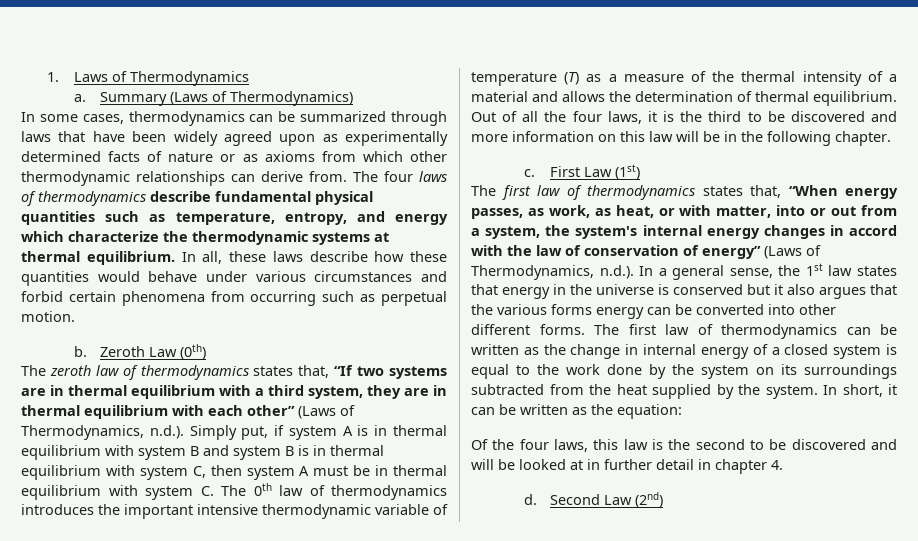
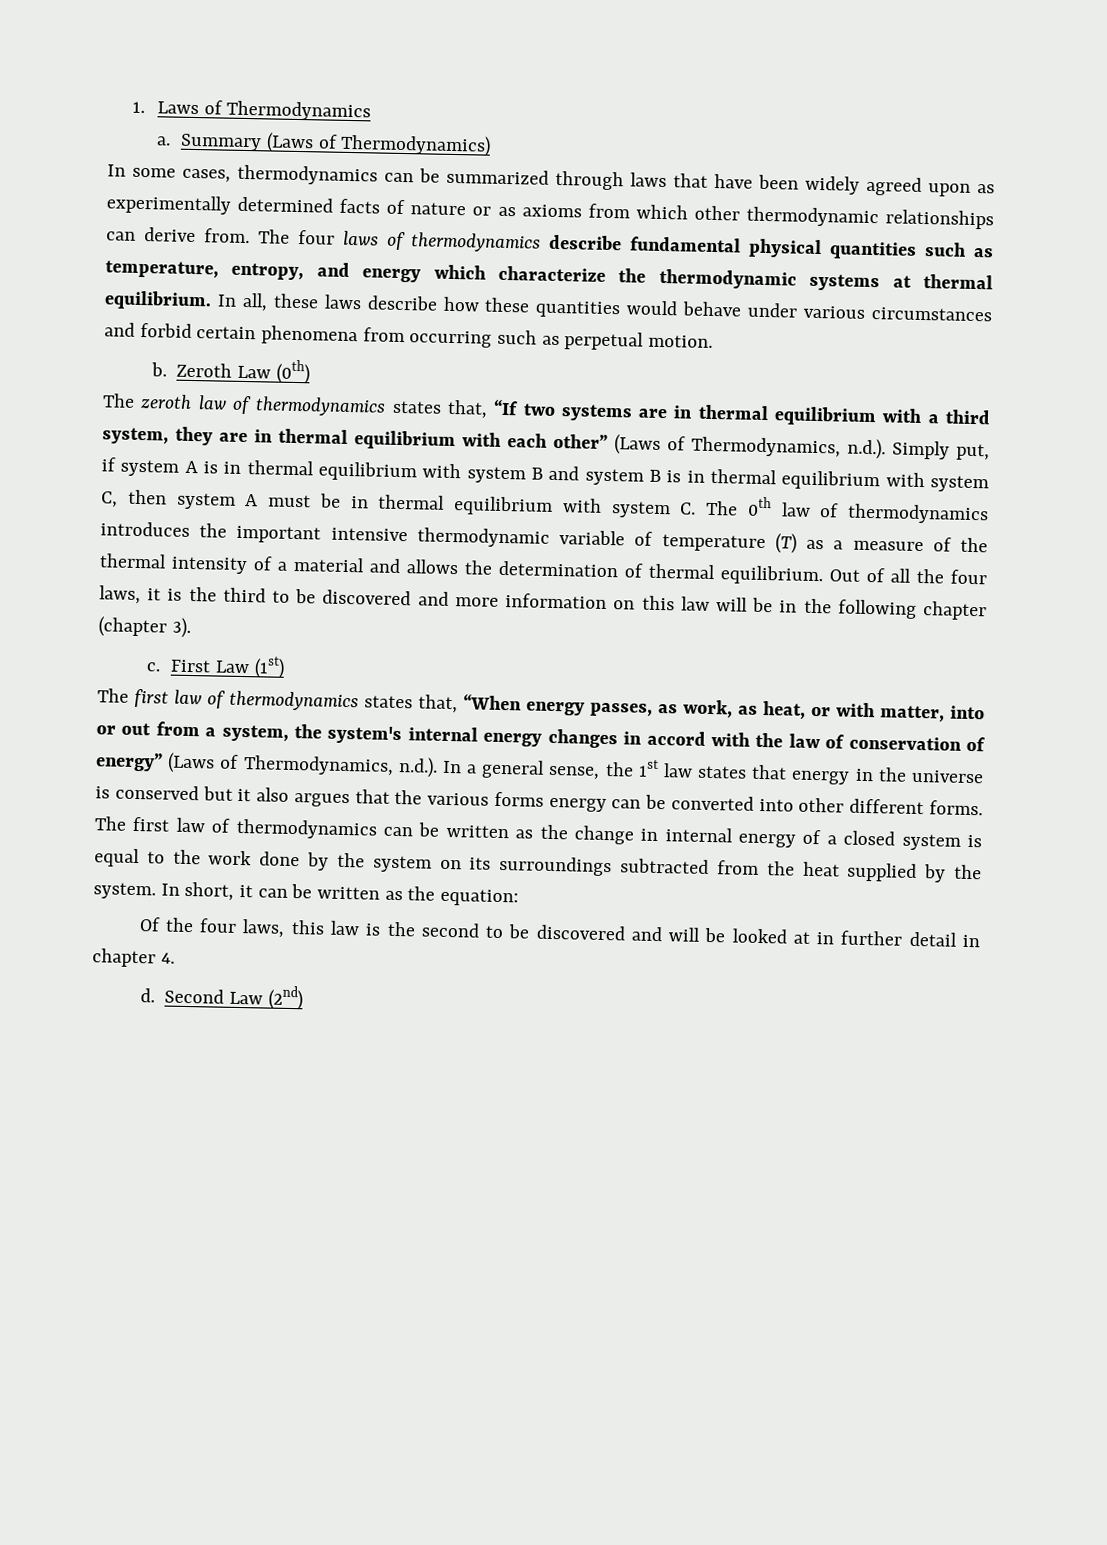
[835,131,891,146] chapter. -> [923,601,988,621] [98,616,191,639] chapter (chapter 3).

